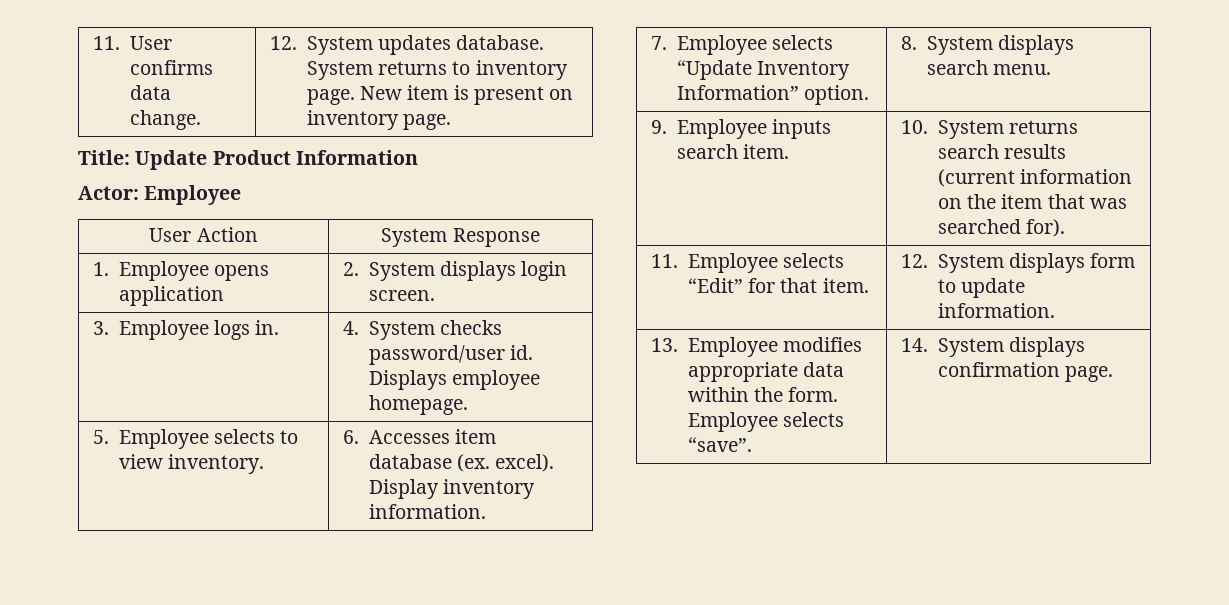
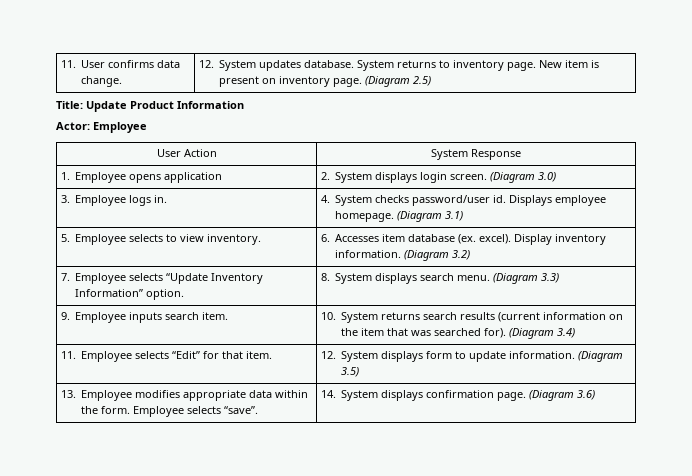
(452, 122) none -> [365,76,432,87] (Diagram 2.5)
(435, 295) none -> [490,172,557,183] (Diagram 3.0)
(468, 405) none -> [397,211,464,222] (Diagram 3.1)
(486, 511) none -> [404,250,471,261] (Diagram 3.2)
(1052, 69) none -> [493,273,560,284] (Diagram 3.3)
(1066, 228) none -> [509,328,576,339] (Diagram 3.4)
(1055, 310) none -> [578,351,624,362] [341,367,360,377] (Diagram 3.5)
(1114, 374) none -> [529,390,596,401] (Diagram 3.6)

